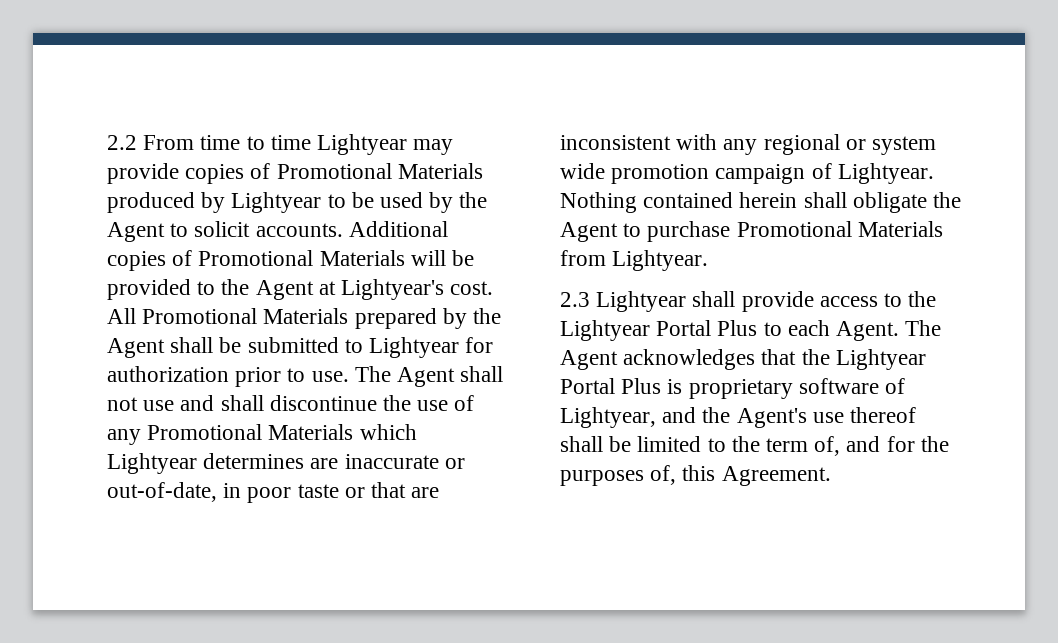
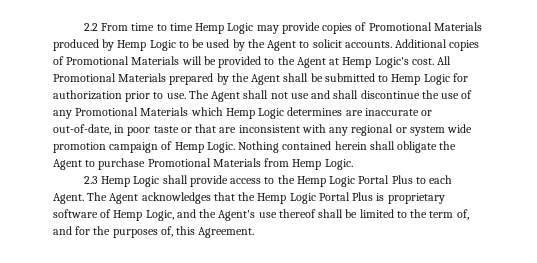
[317,134,408,155] Lightyear -> [195,23,254,34] Hemp Logic
[231,192,322,213] Lightyear -> [117,40,176,51] Hemp Logic
[341,279,445,300] Lightyear's -> [342,57,409,68] Hemp Logic's
[369,337,460,358] Lightyear -> [391,74,450,85] Hemp Logic
[107,453,197,474] Lightyear -> [225,108,285,119] Hemp Logic
[837,163,934,184] Lightyear. -> [174,142,235,153] Hemp Logic.
[612,250,709,271] Lightyear. -> [292,159,353,170] Hemp Logic.
[596,291,687,312] Lightyear -> [101,176,160,187] Hemp Logic
[560,320,650,341] Lightyear -> [296,176,356,187] Hemp Logic
[835,349,926,370] Lightyear -> [257,193,316,204] Hemp Logic
[560,407,656,428] Lightyear, -> [113,210,174,221] Hemp Logic,

